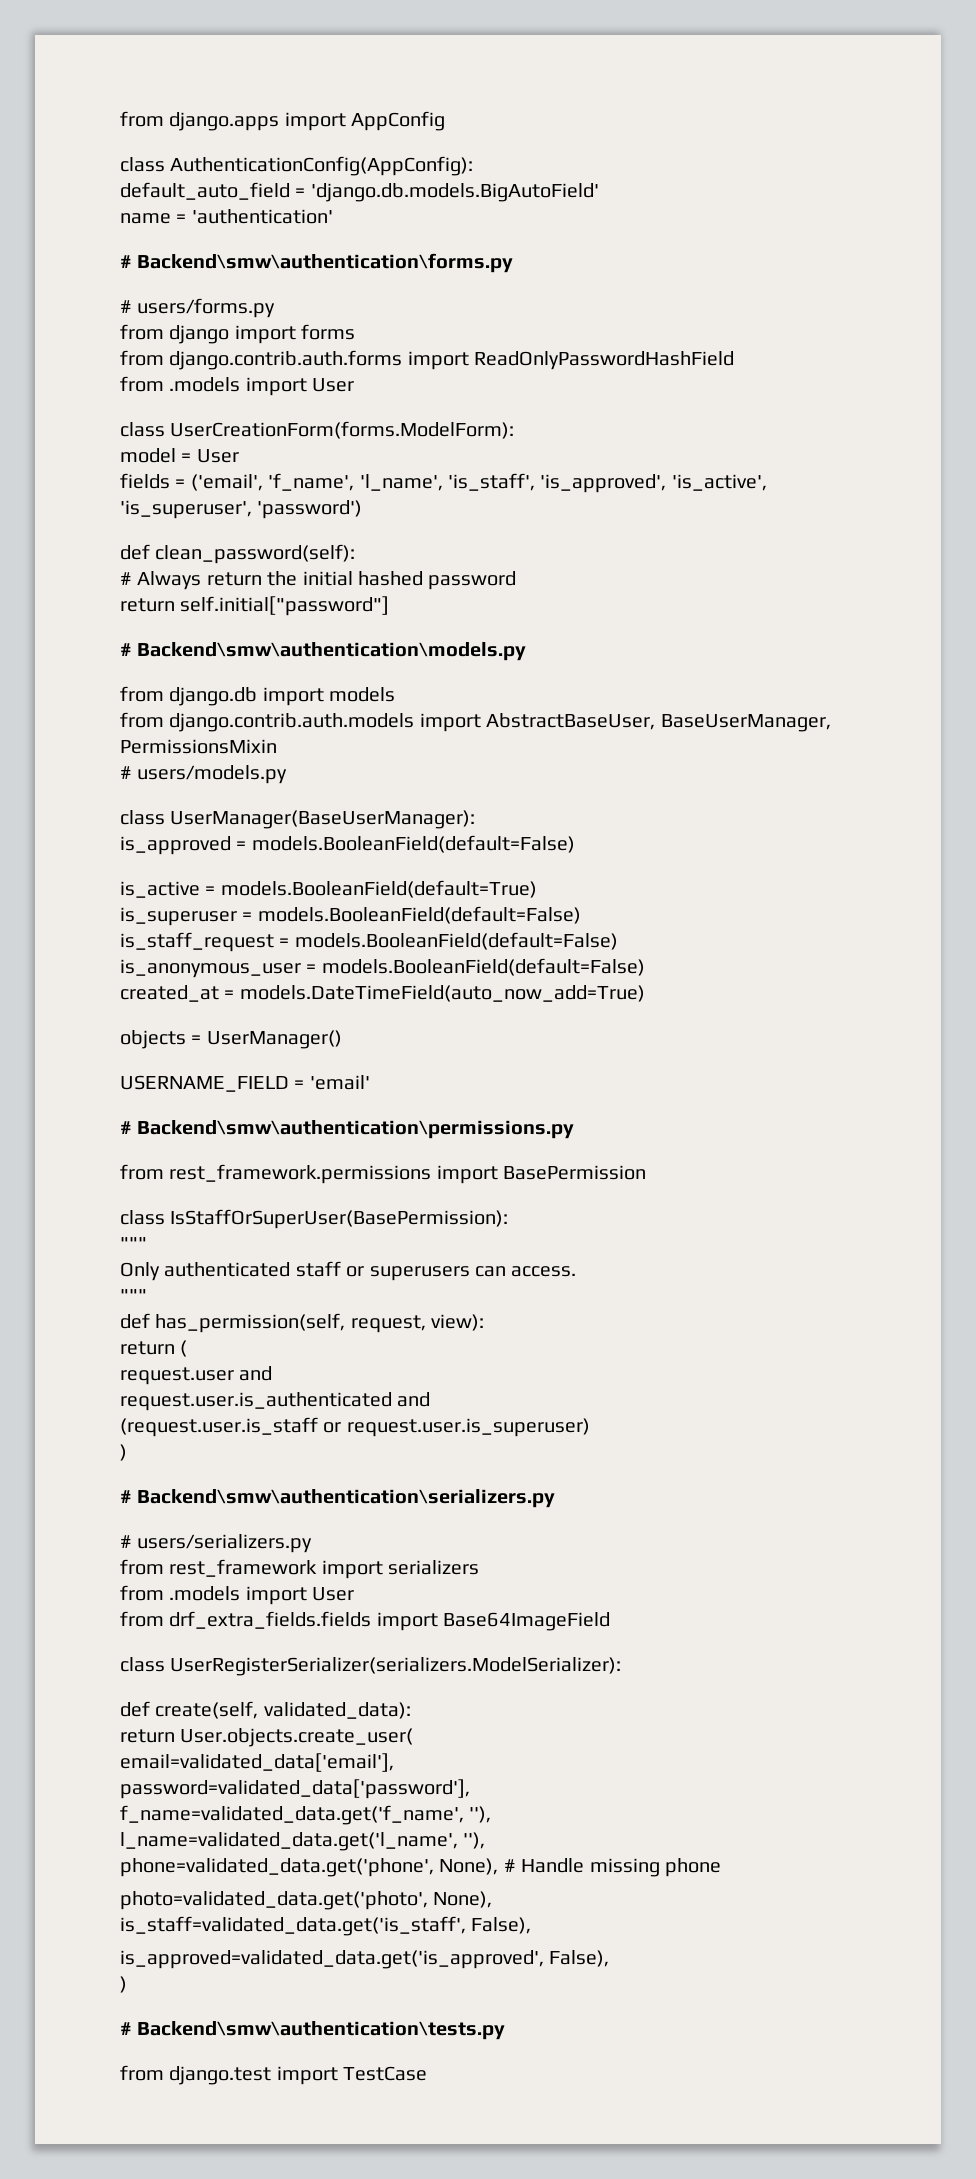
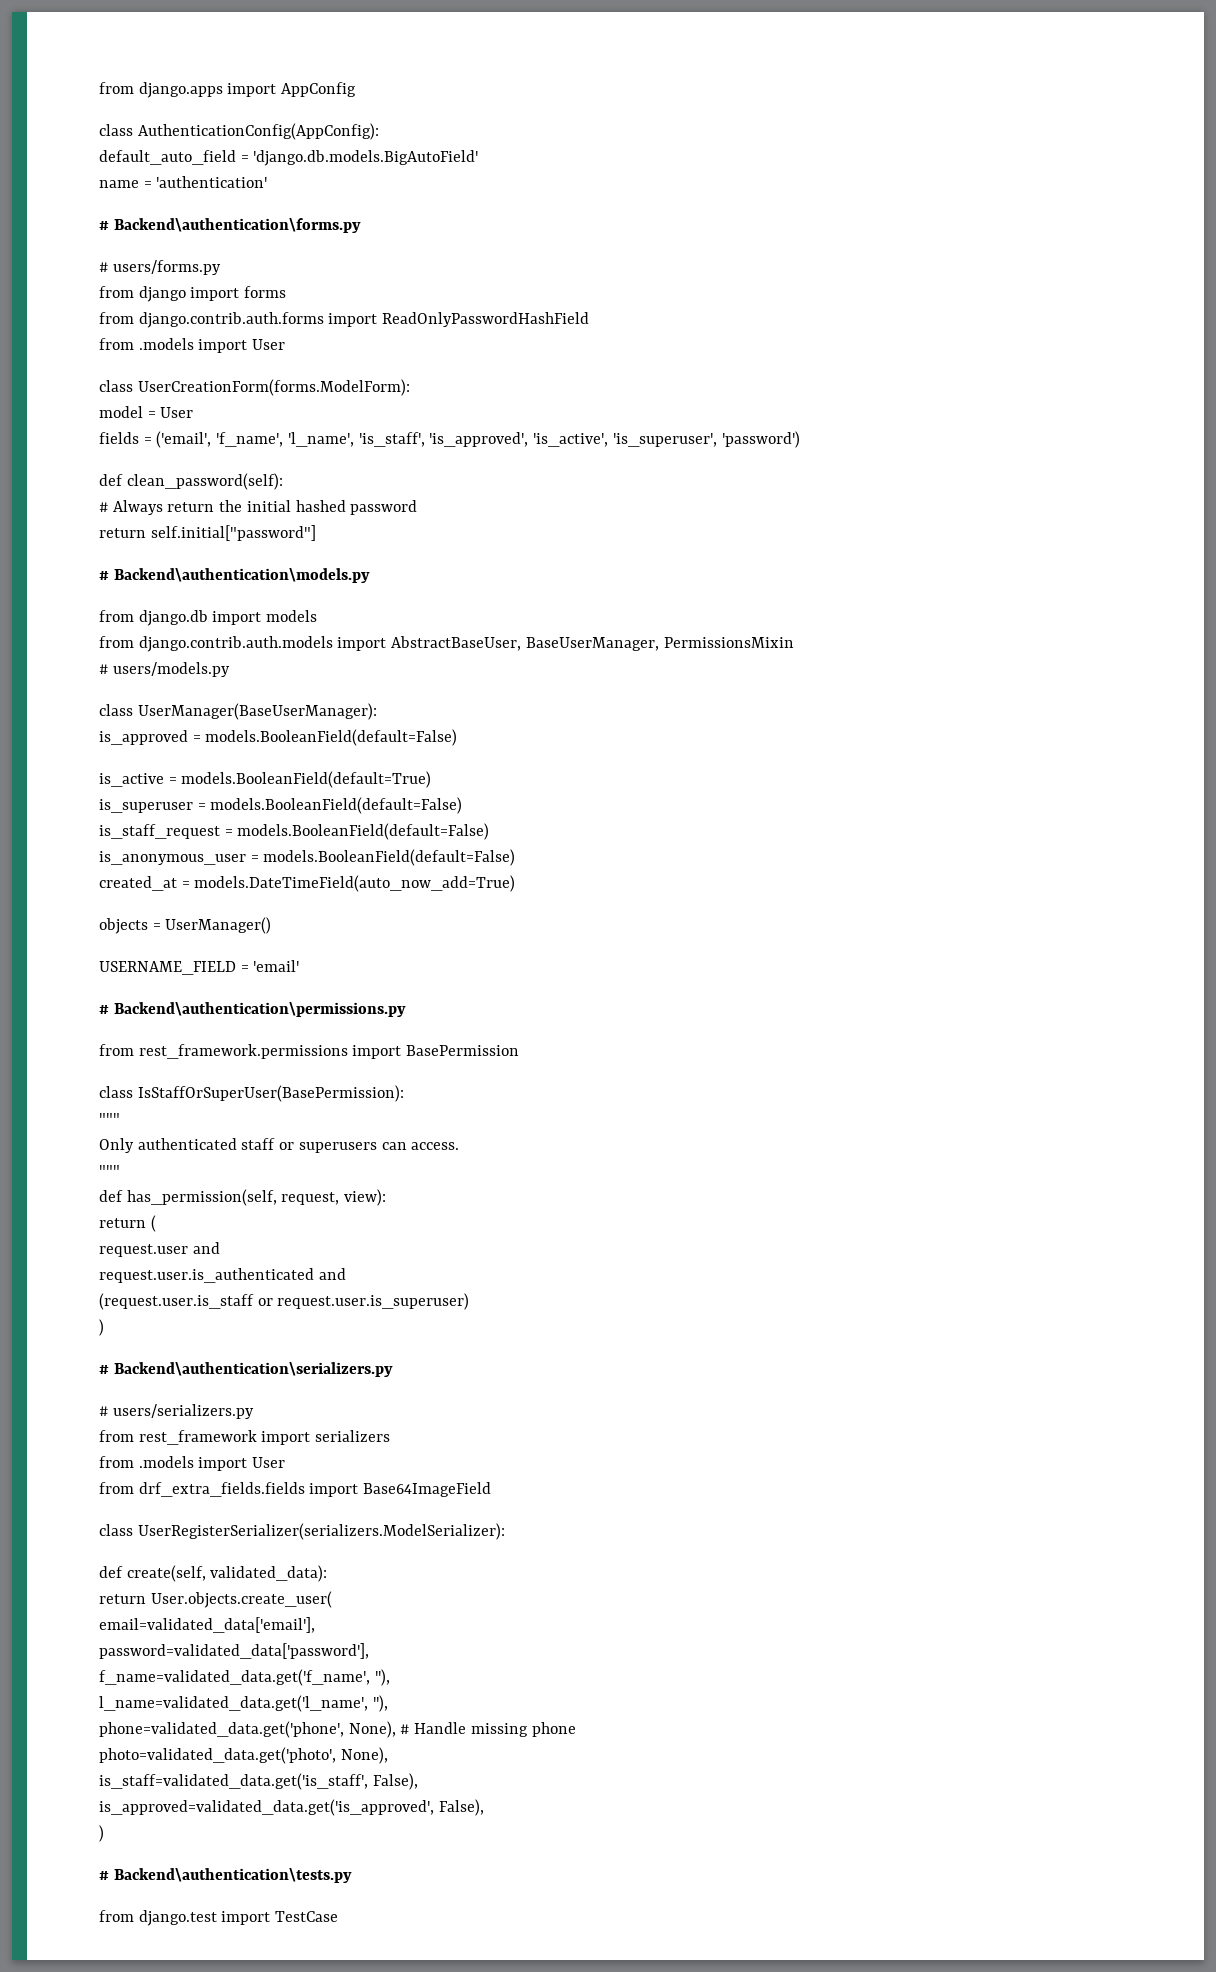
[137,253,514,273] Backend\smw\authentication\forms.py -> [113,218,361,233] Backend\authentication\forms.py
[137,642,527,661] Backend\smw\authentication\models.py -> [113,568,370,583] Backend\authentication\models.py
[137,1120,575,1139] Backend\smw\authentication\permissions.py -> [113,1002,406,1017] Backend\authentication\permissions.py
[137,1489,556,1508] Backend\smw\authentication\serializers.py -> [113,1362,393,1377] Backend\authentication\serializers.py
[137,2021,506,2040] Backend\smw\authentication\tests.py -> [113,1868,352,1883] Backend\authentication\tests.py

